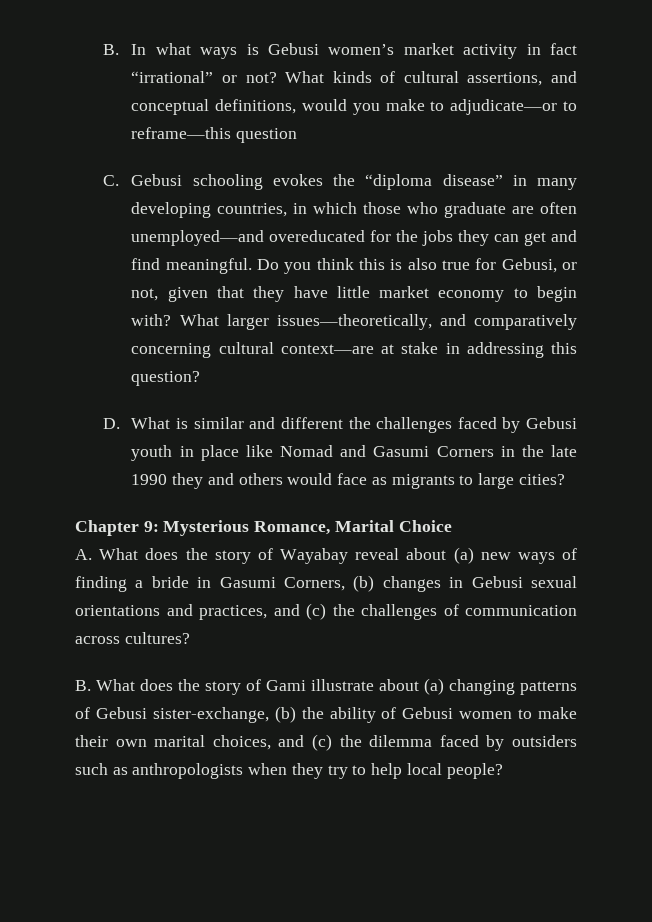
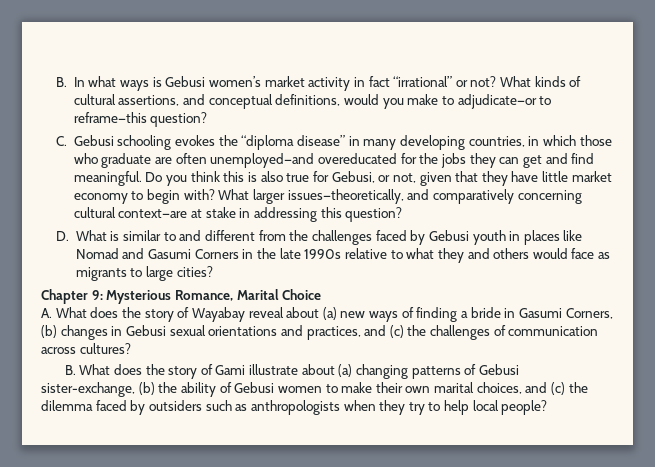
[236,128,298,143] question -> [150,112,208,127] question?
(244, 423) none -> [163,232,176,241] to
(343, 423) none -> [258,230,286,241] from
[200,445,239,461] place -> [523,230,560,245] places
[131,474,168,485] 1990 -> [304,248,435,259] 1990s relative to what

